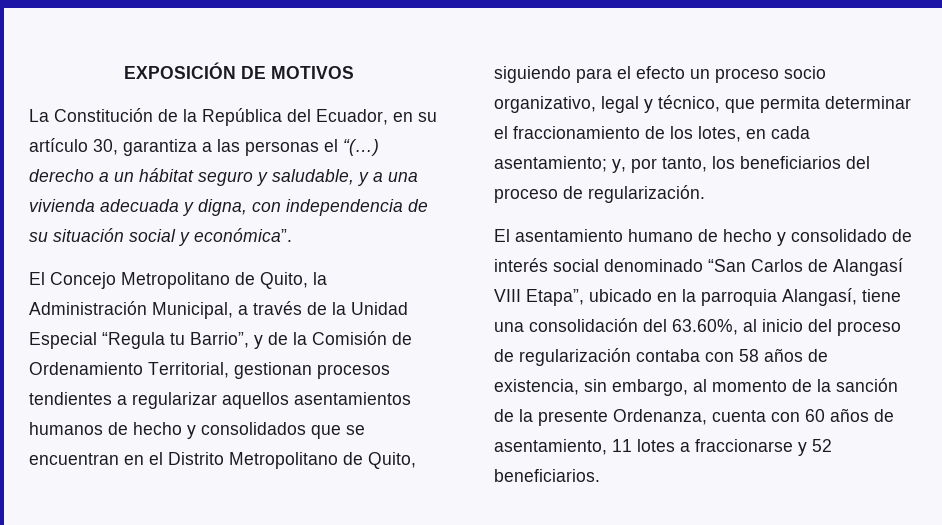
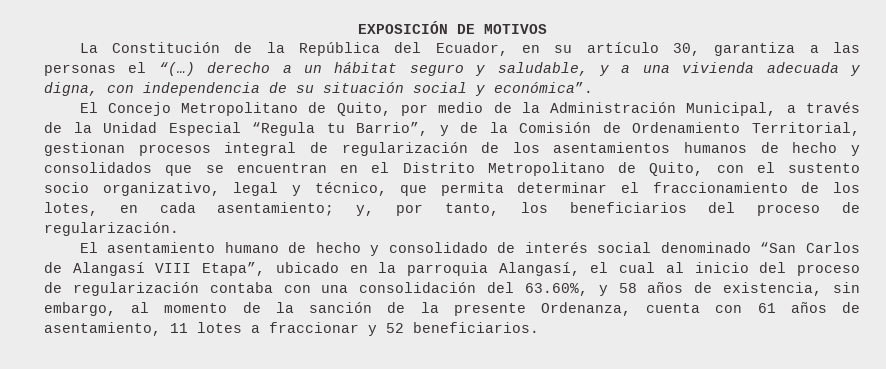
(308, 280) none -> [400,102,512,116] por medio de
[29,392,289,409] tendientes a regularizar aquellos -> [224,142,540,156] integral de regularización de los
[494,66,779,83] siguiendo para el efecto un proceso -> [716,162,860,173] con el sustento
[862,289,901,302] [494,318,738,335] tiene una consolidación del 63.60%, -> [590,262,656,273] el cual
(734, 357) none -> [321,282,608,296] una consolidación del 63.60%, y
[805,409,825,422] 60 -> [757,303,776,313] 61
[695,439,793,452] fraccionarse -> [269,322,359,333] fraccionar

